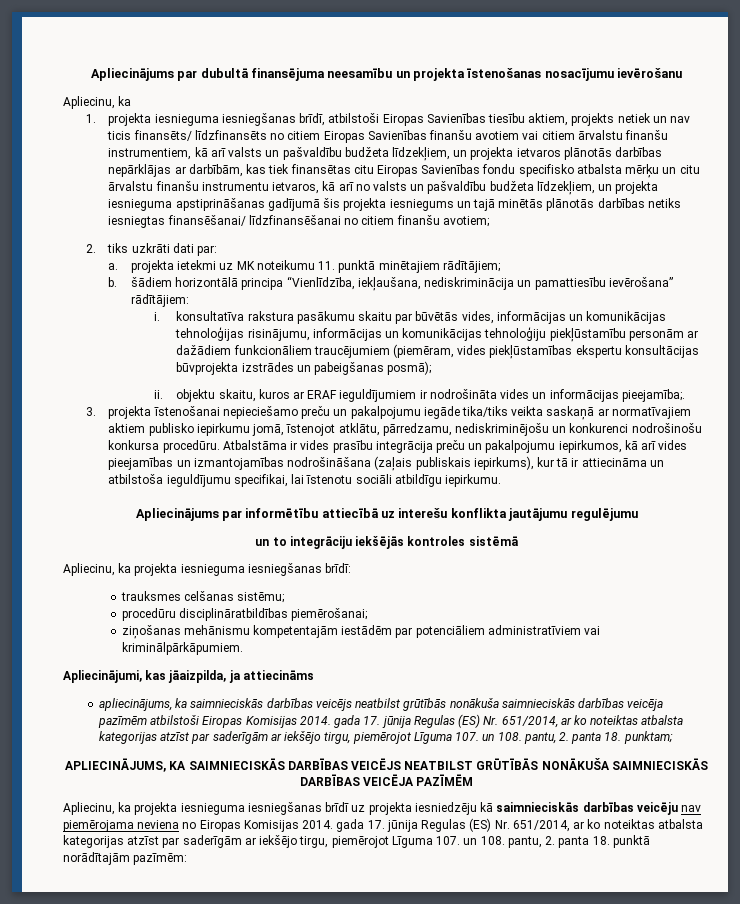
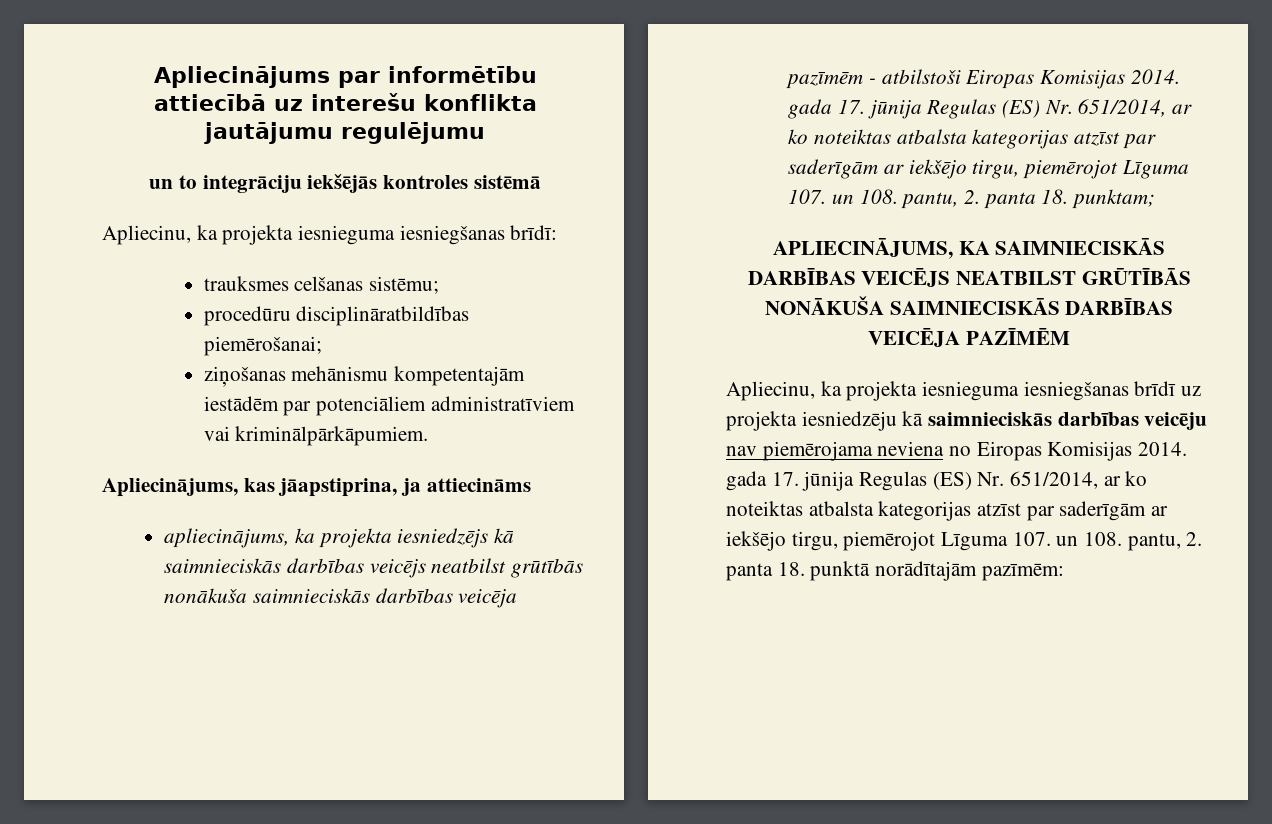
[90,68,683,81] [63,96,132,109] [85,113,691,126] [107,130,669,143] [108,147,663,161] [108,164,700,178] [108,181,659,195] [108,198,681,211] [108,215,489,228] [85,243,218,256] [108,260,500,273] [108,276,673,291] [130,294,189,307] [153,311,667,324] [175,327,699,342] [176,344,699,359] [176,361,432,375] [153,389,685,402] [85,406,691,420] [108,423,702,436] [108,440,688,453] [108,456,664,471] [108,474,501,487] [135,508,242,521] Apliecinājums par dubultā finansējuma neesamību un projekta īstenošanas nosacījumu ievērošanu // Apliecinu, ka // 1. projekta iesnieguma iesniegšanas brīdī, atbilstoši Eiropas Savienības tiesību aktiem, projekts netiek un nav ticis finansēts/ līdzfinansēts no citiem Eiropas Savienības finanšu avotiem vai citiem ārvalstu finanšu instrumentiem, kā arī valsts un pašvaldību budžeta līdzekļiem, un projekta ietvaros plānotās darbības nepārklājas ar darbībām, kas tiek finansētas citu Eiropas Savienības fondu specifisko atbalsta mērķu un citu ārvalstu finanšu instrumentu ietvaros, kā arī no valsts un pašvaldību budžeta līdzekļiem, un projekta iesnieguma apstiprināšanas gadījumā šis projekta iesniegums un tajā minētās plānotās darbības netiks iesniegtas finansēšanai/ līdzfinansēšanai no citiem finanšu avotiem; // 2. tiks uzkrāti dati par: // a. projekta ietekmi uz MK noteikumu 11. punktā minētajiem rādītājiem; // b. šādiem horizontālā principa “Vienlīdzība, iekļaušana, nediskriminācija un pamattiesību ievērošana” rādītājiem: // i. konsultatīva rakstura pasākumu skaitu par būvētās vides, informācijas un komunikācijas tehnoloģijas risinājumu, informācijas un komunikācijas tehnoloģiju piekļūstamību personām ar dažādiem funkcionāliem traucējumiem (piemēram, vides piekļūstamības ekspertu konsultācijas būvprojekta izstrādes un pabeigšanas posmā); // ii. objektu skaitu, kuros ar ERAF ieguldījumiem ir nodrošināta vides un informācijas pieejamība;. // 3. projekta īstenošanai nepieciešamo preču un pakalpojumu iegāde tika/tiks veikta saskaņā ar normatīvajiem aktiem publisko iepirkumu jomā, īstenojot atklātu, pārredzamu, nediskriminējošu un konkurenci nodrošinošu konkursa procedūru. Atbalstāma ir vides prasību integrācija preču un pakalpojumu iepirkumos, kā arī vides pieejamības un izmantojamības nodrošināšana (zaļais publiskais iepirkums), kur tā ir attiecināma un atbilstoša ieguldījumu specifikai, lai īstenotu sociāli atbildīgu iepirkumu. // Apliecinājums par -> [153,66,380,88] Apliecinājums par
[63,670,227,683] Apliecinājumi, kas jāaizpilda, -> [102,478,398,497] Apliecinājums, kas jāapstiprina,
(188, 703) none -> [318,528,515,548] projekta iesniedzējs kā
(147, 722) none -> [869,78,877,84] -

